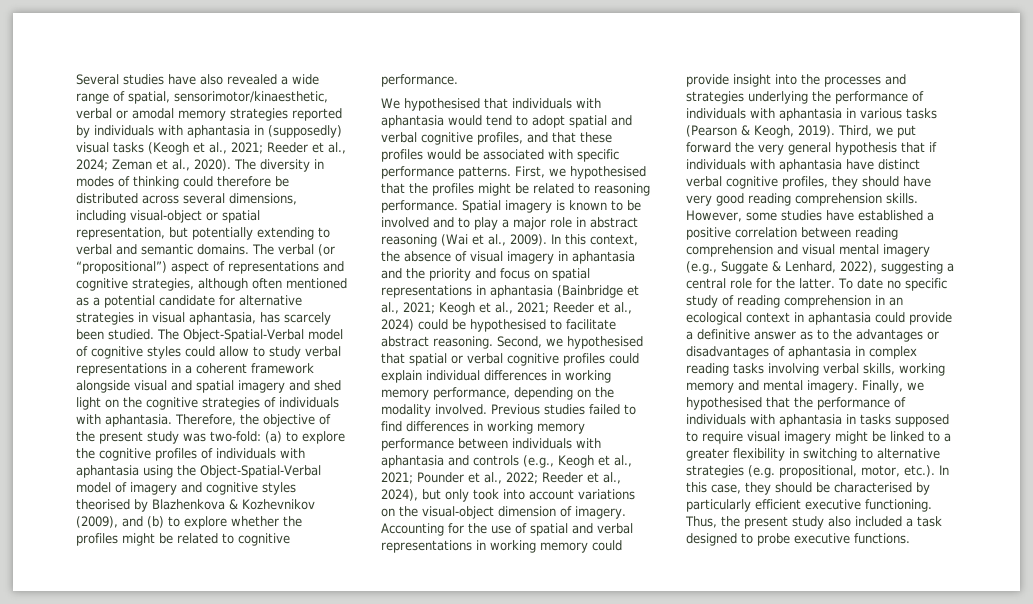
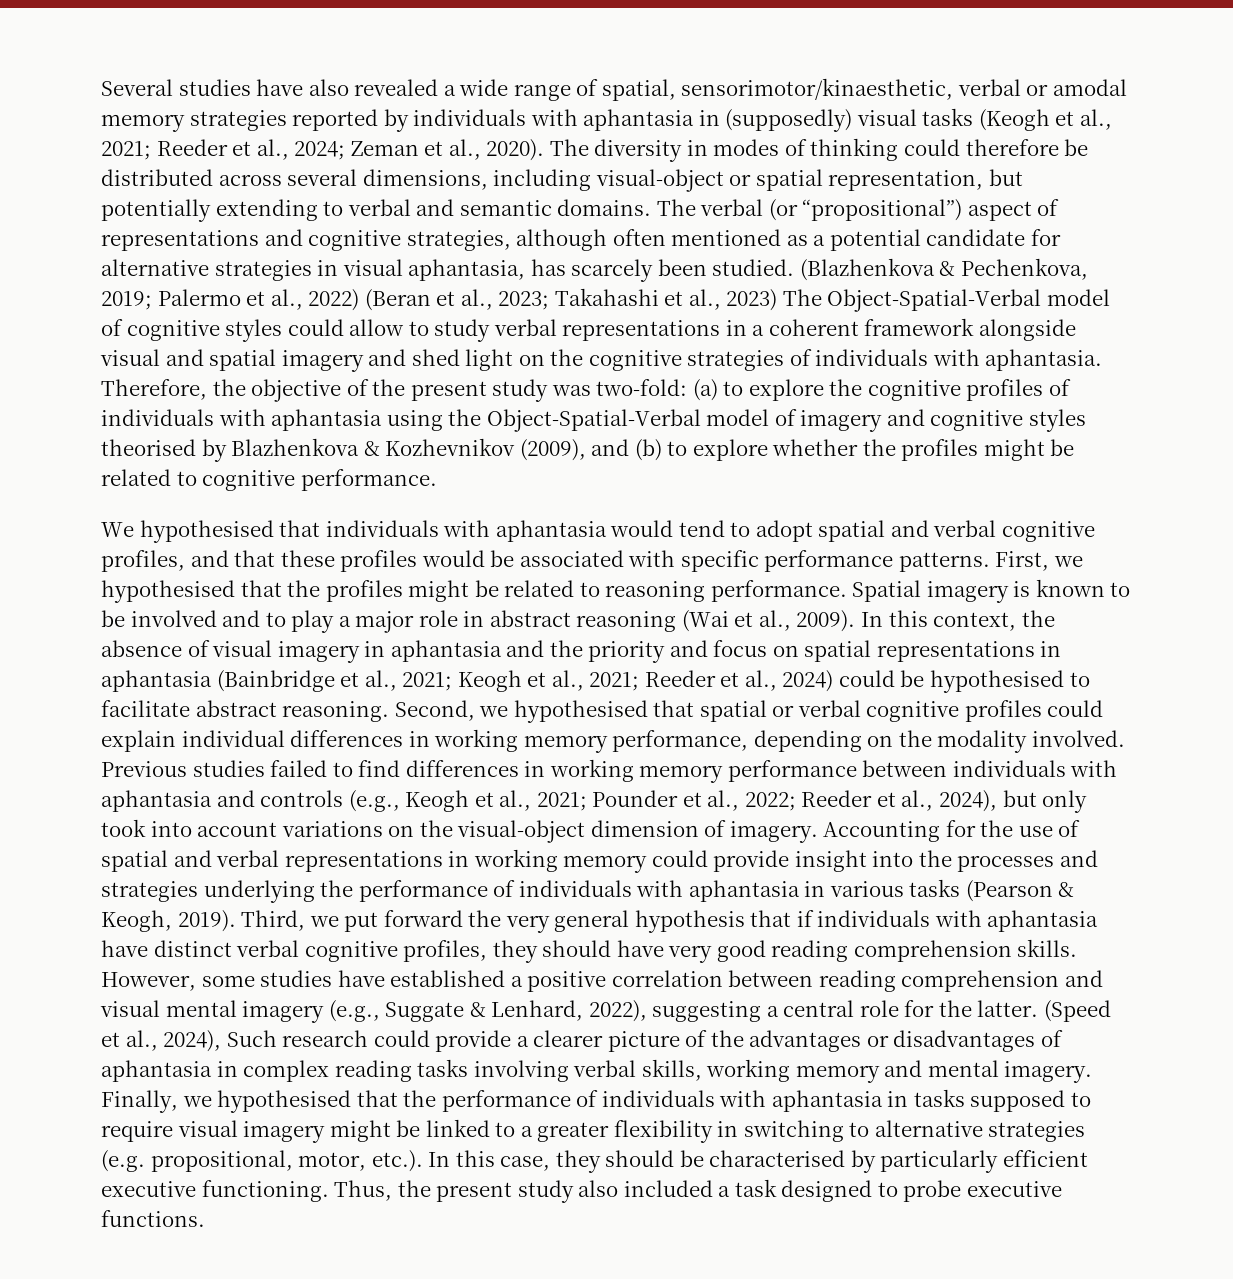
(154, 334) none -> [799,258,1088,281] [101,288,778,311] (Blazhenkova & Pechenkova, 2019; Palermo et al., 2022) (Beran et al., 2023; Takahashi et al., 2023)
[837,278,947,291] [686,295,903,308] [686,312,952,325] [686,329,829,340] To date no specific study of reading comprehension in an ecological context in aphantasia could provide a definitive answer as to -> [1044,1000,1112,1022] [101,1030,708,1052] (Speed et al., 2024), Such research could provide a clearer picture of

